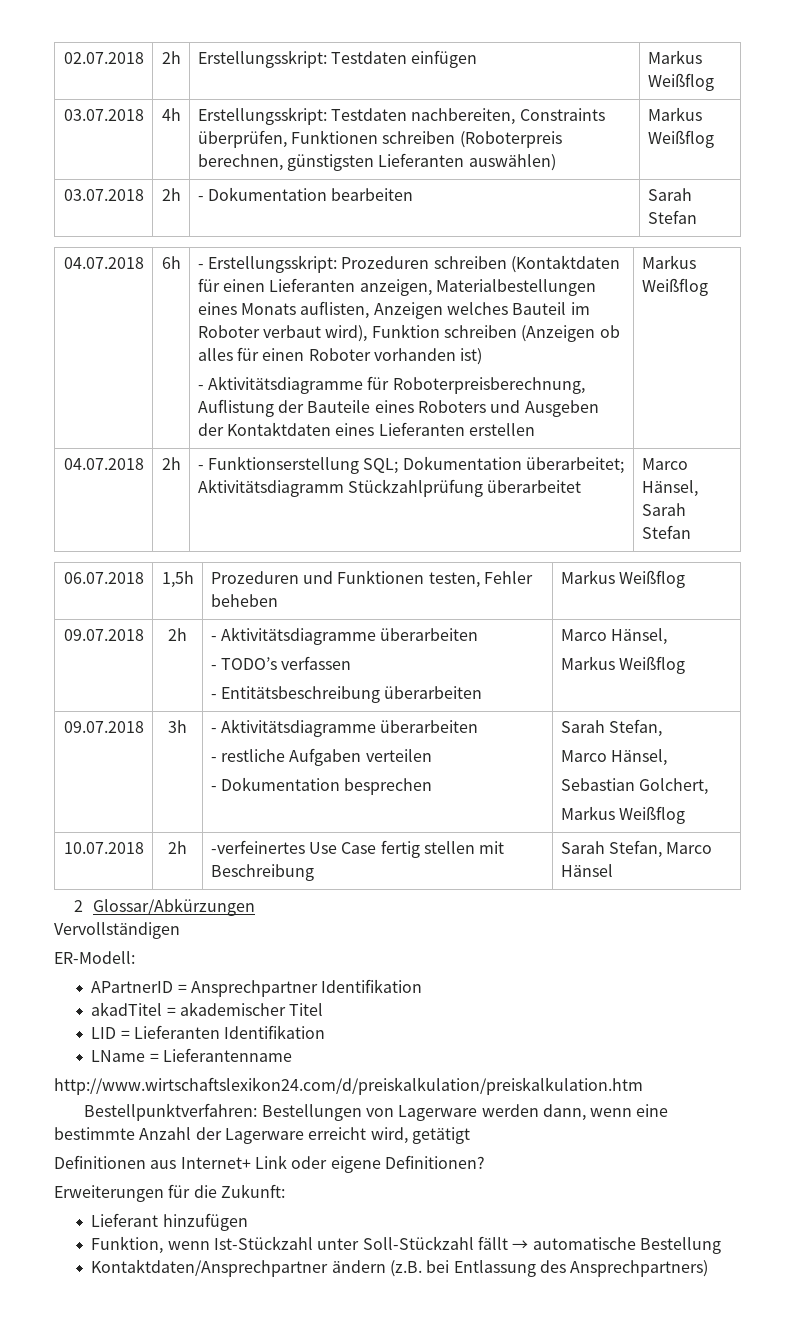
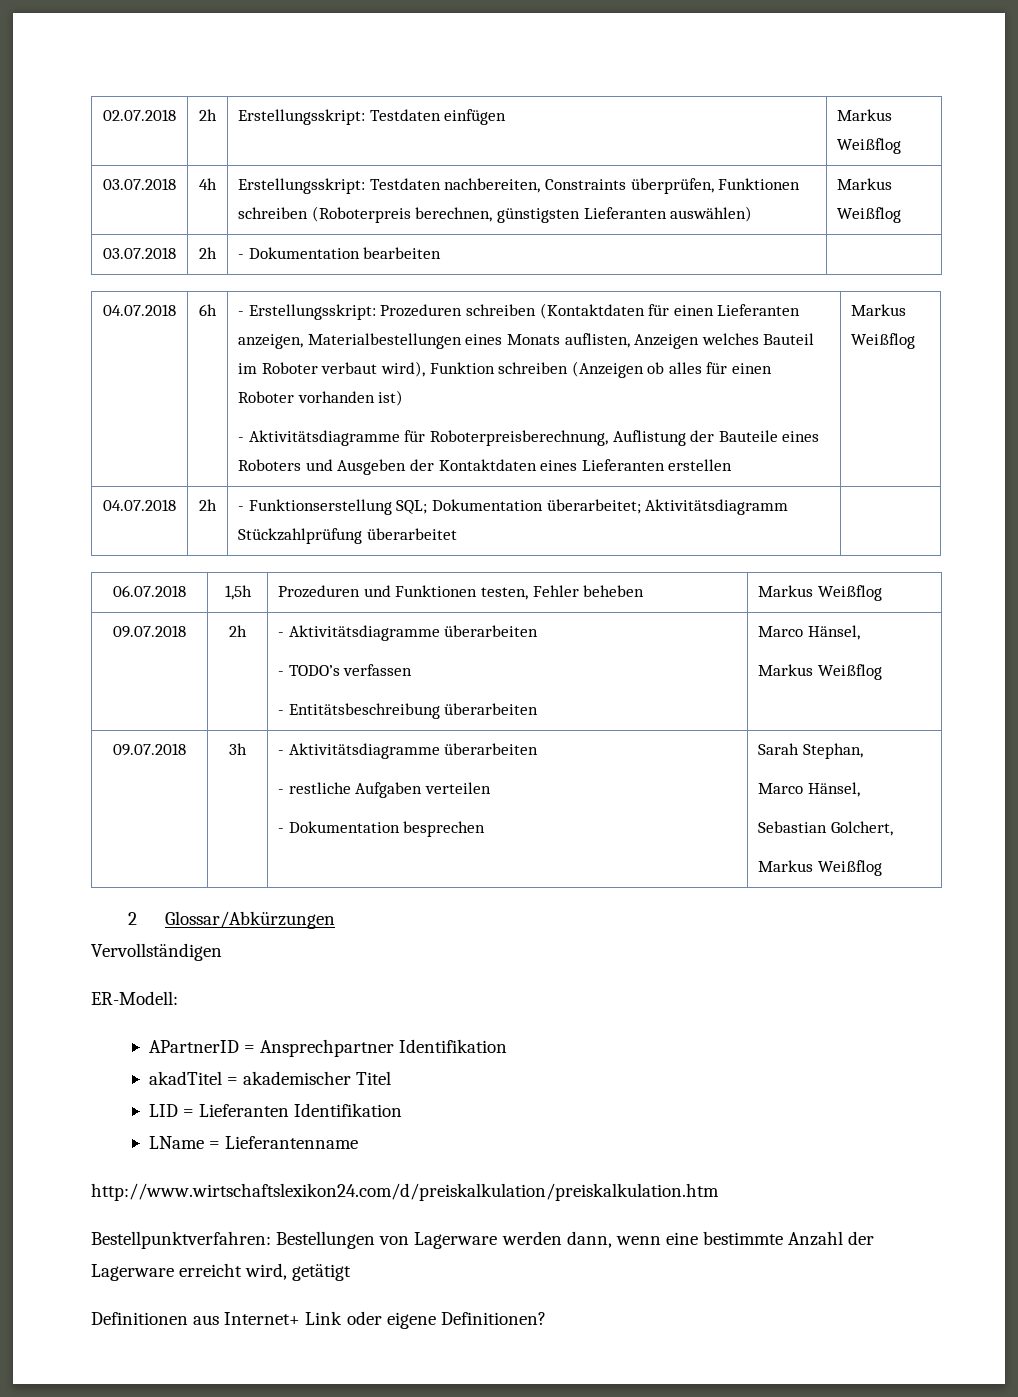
[647,188,692,201] [647,210,697,224] Sarah Stefan -> (442, 253) none
[641,458,688,470] [641,480,698,497] [641,503,686,516] [641,525,691,539] Marco Hänsel, Sarah Stefan -> (457, 534) none
[608,719,662,737] Stefan, -> [802,743,863,759] Stephan,
[63,842,144,854] [168,841,187,854] [210,840,505,858] [210,864,314,881] [560,840,713,858] [560,864,613,877] // 10.07.2018 | 2h | -verfeinertes Use Case fertig stellen mit Beschreibung | Sarah Stefan, Marco Hänsel -> (882, 868) none
[54,1184,285,1202] [91,1213,248,1231] [91,1236,721,1254] [91,1259,709,1277] // Erweiterungen für die Zukunft: // Lieferant hinzufügen // Funktion, wenn Ist-Stückzahl unter Soll-Stückzahl fällt → automatische Bestellung // Kontaktdaten/Ansprechpartner ändern (z.B. bei Entlassung des Ansprechpartners) -> (546, 1318) none

